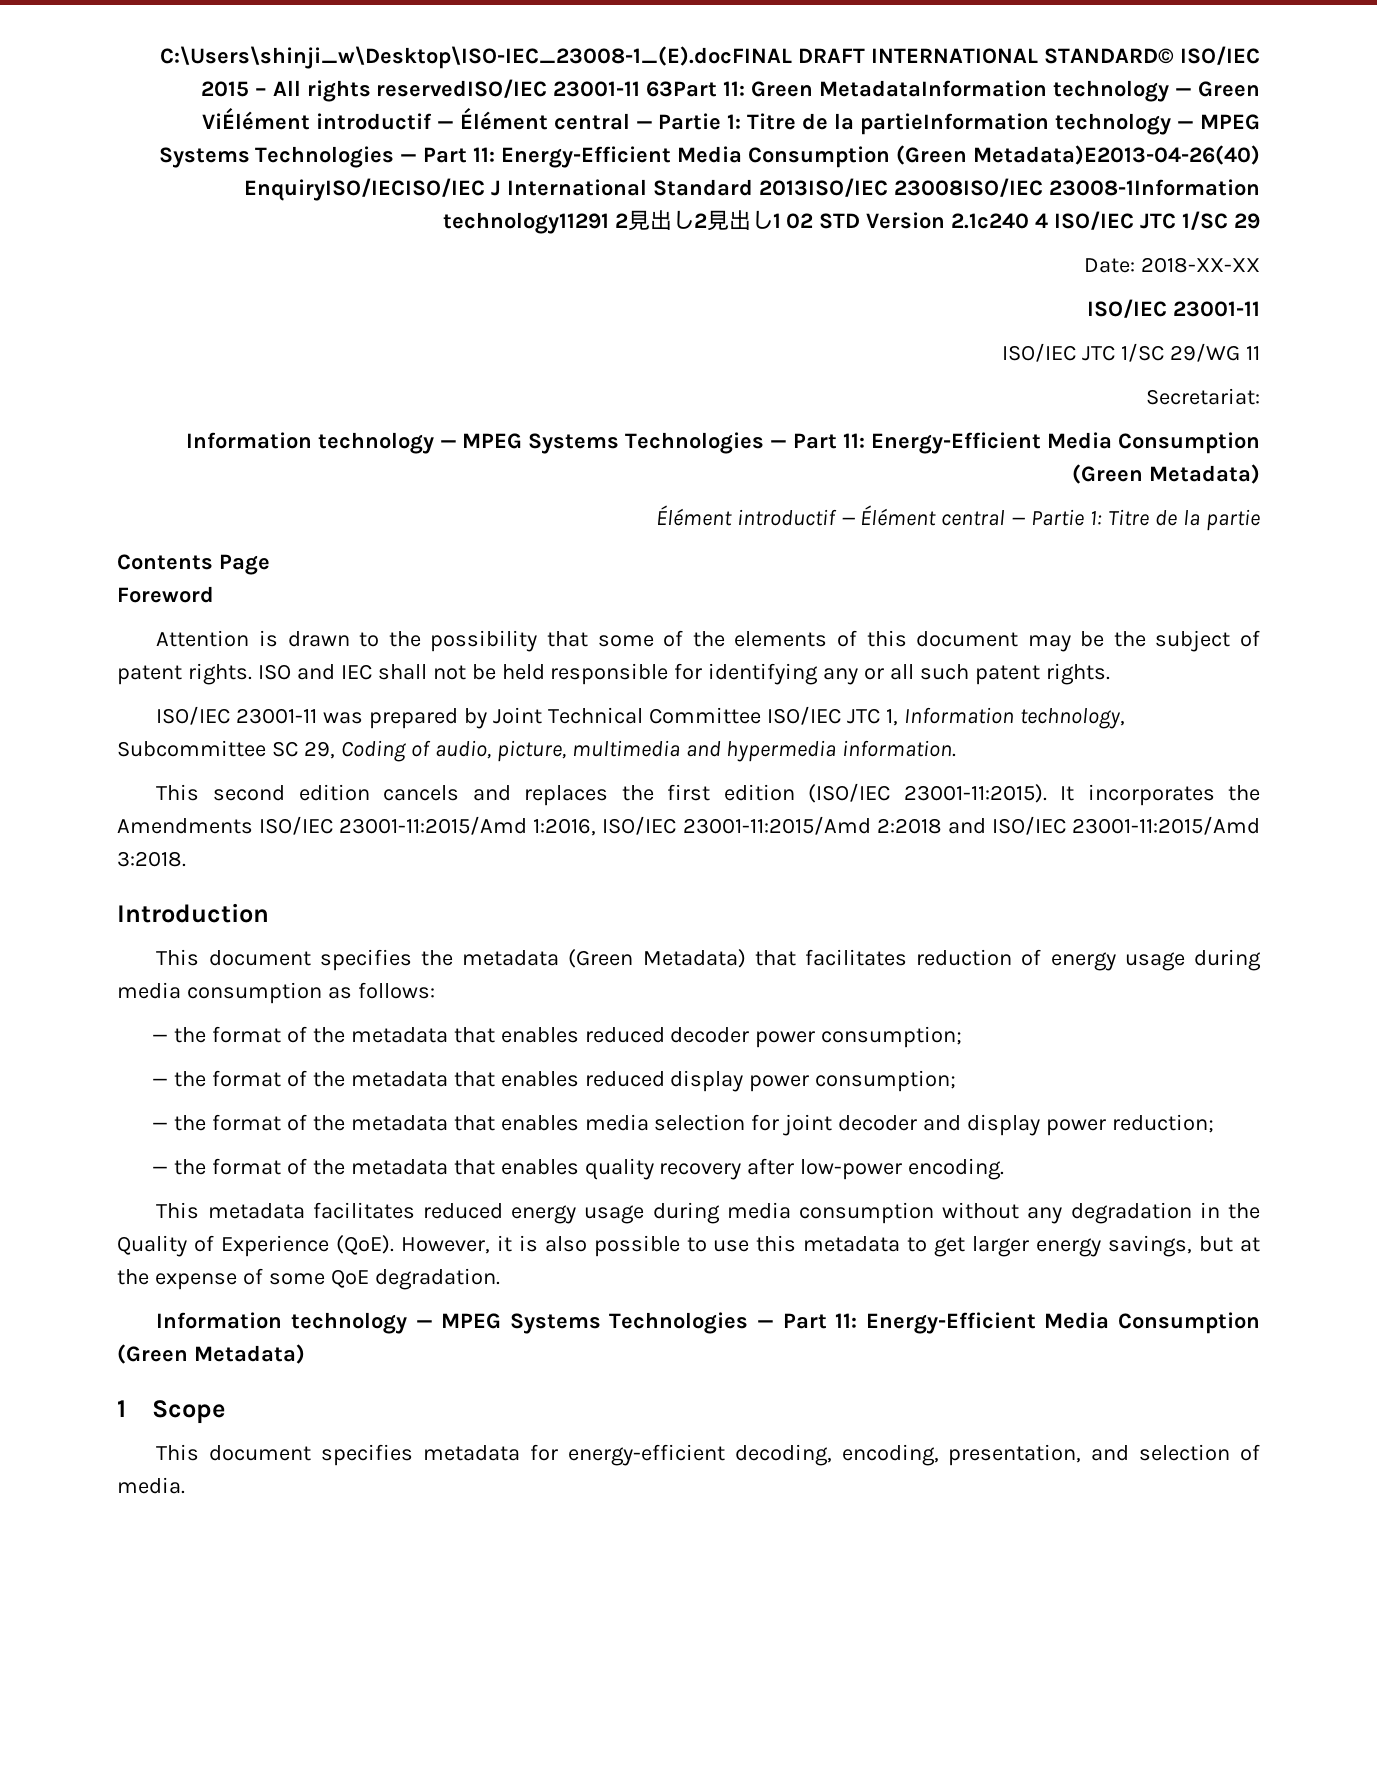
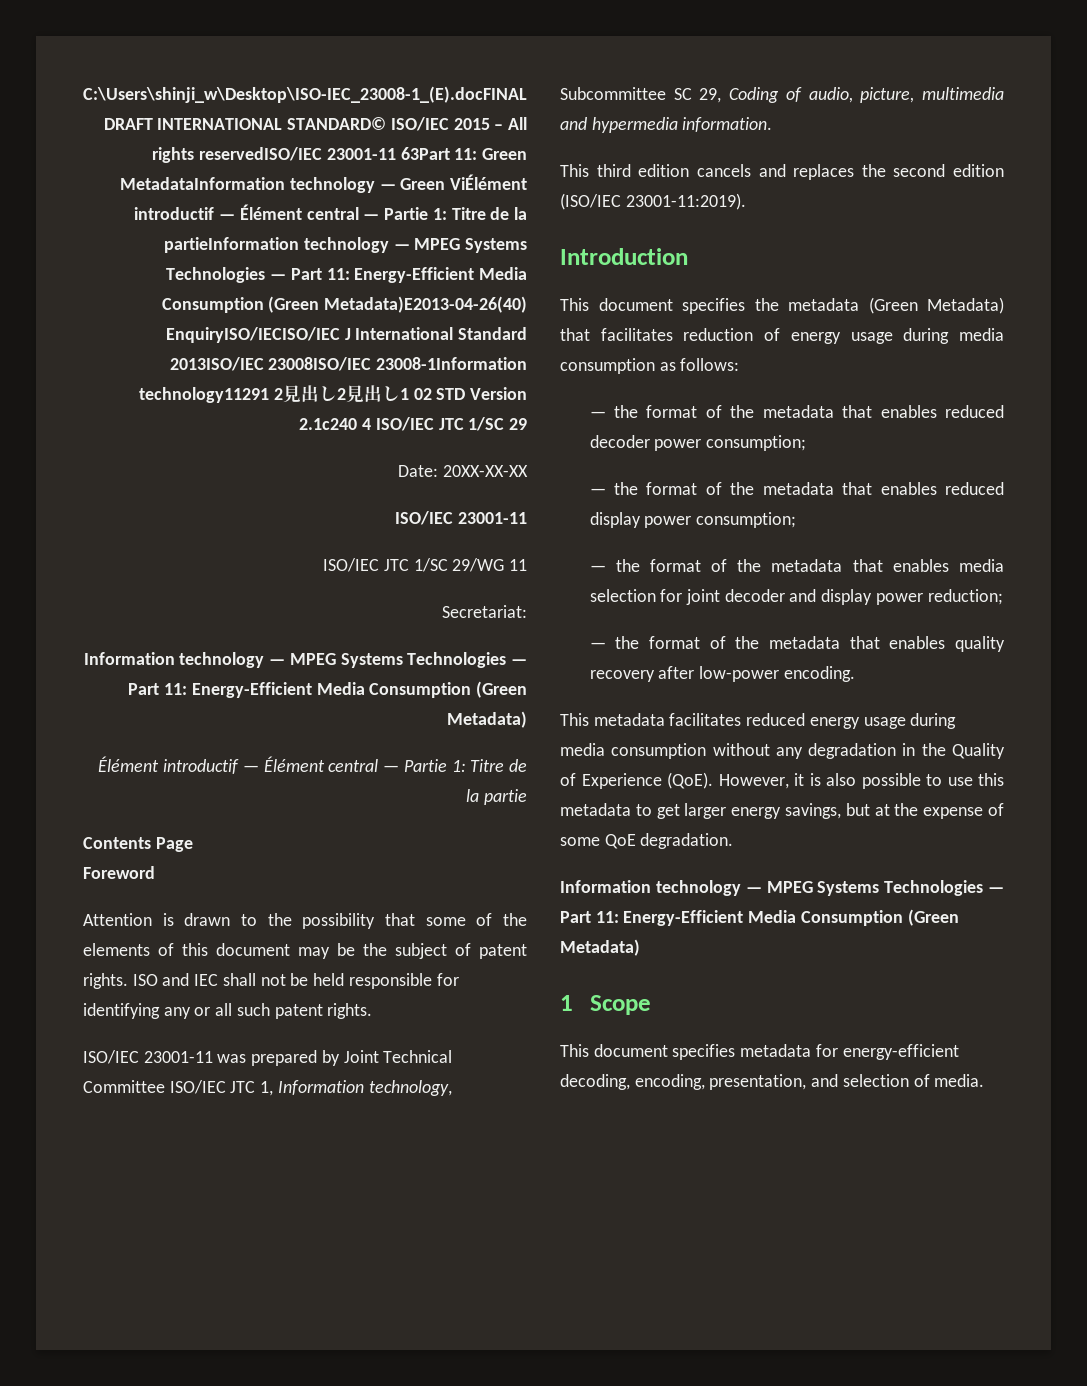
[1141,257,1260,273] 2018-XX-XX -> [443,465,528,477] 20XX-XX-XX
[212,785,285,801] second -> [596,164,631,177] third
[666,784,710,801] first -> [893,164,946,177] second
[903,784,1260,806] [117,816,1260,836] [117,851,186,867] 23001-11:2015). It incorporates the Amendments ISO/IEC 23001-11:2015/Amd 1:2016, ISO/IEC 23001-11:2015/Amd 2:2018 and ISO/IEC 23001-11:2015/Amd 3:2018. -> [625,193,746,210] 23001-11:2019).

